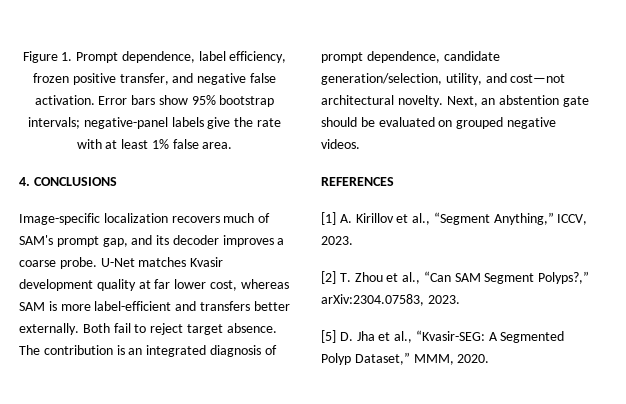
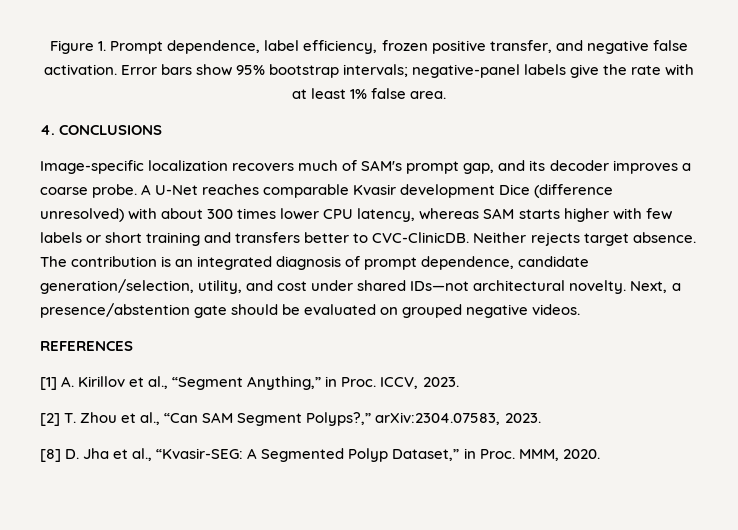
[100,257,224,267] [19,279,289,291] [19,301,290,311] [19,323,184,335] U-Net matches Kvasir development quality at far lower cost, whereas SAM is more label-efficient and transfers better externally. Both fail to reject -> [141,184,614,198] [40,208,672,222] [40,232,580,246] A U-Net reaches comparable Kvasir development Dice (difference unresolved) with about 300 times lower CPU latency, whereas SAM starts higher with few labels or short training and transfers better to CVC-ClinicDB. Neither rejects
[510,74,566,83] cost—not -> [277,280,470,291] cost under shared IDs—not
[481,95,560,105] an abstention -> [671,283,681,291] [40,303,190,318] a presence/abstention
(554, 218) none -> [325,376,377,387] in Proc.
[321,330,336,343] [5] -> [40,449,61,462] [8]
(410, 358) none -> [463,448,515,459] in Proc.

